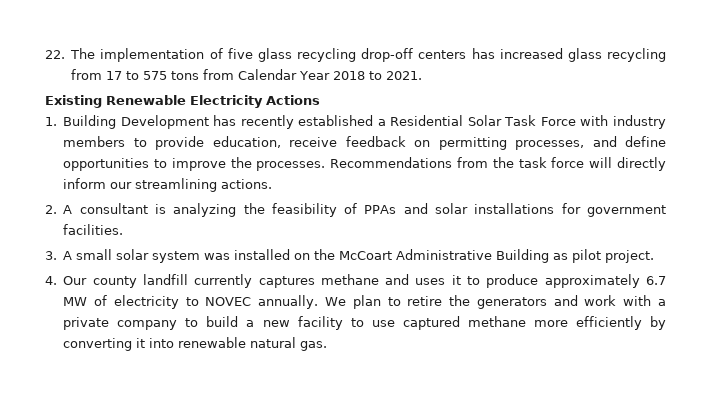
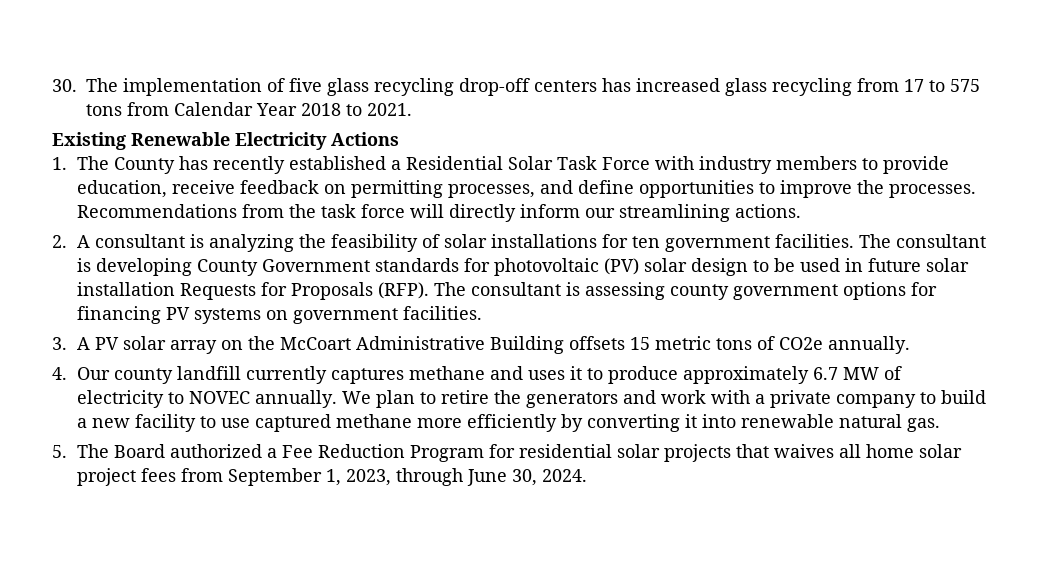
[45,50,65,59] 22. -> [52,79,77,92] 30.
[63,115,209,129] Building Development -> [77,156,176,174] The County
[364,203,428,214] PPAs and -> (441, 241) none
(581, 208) none -> [632,234,987,252] [77,258,970,276] [77,282,938,300] [77,306,289,324] ten government facilities. The consultant is developing County Government standards for photovoltaic (PV) solar design to be used in future solar installation Requests for Proposals (RFP). The consultant is assessing county government options for financing PV systems on
[76,249,291,263] small solar system was installed -> [95,336,218,354] PV solar array
[553,249,655,263] as pilot project. -> [569,336,911,354] offsets 15 metric tons of CO2e annually.
(328, 346) none -> [52,444,963,462] [77,468,588,486] // 5. The Board authorized a Fee Reduction Program for residential solar projects that waives all home solar project fees from September 1, 2023, through June 30, 2024.

